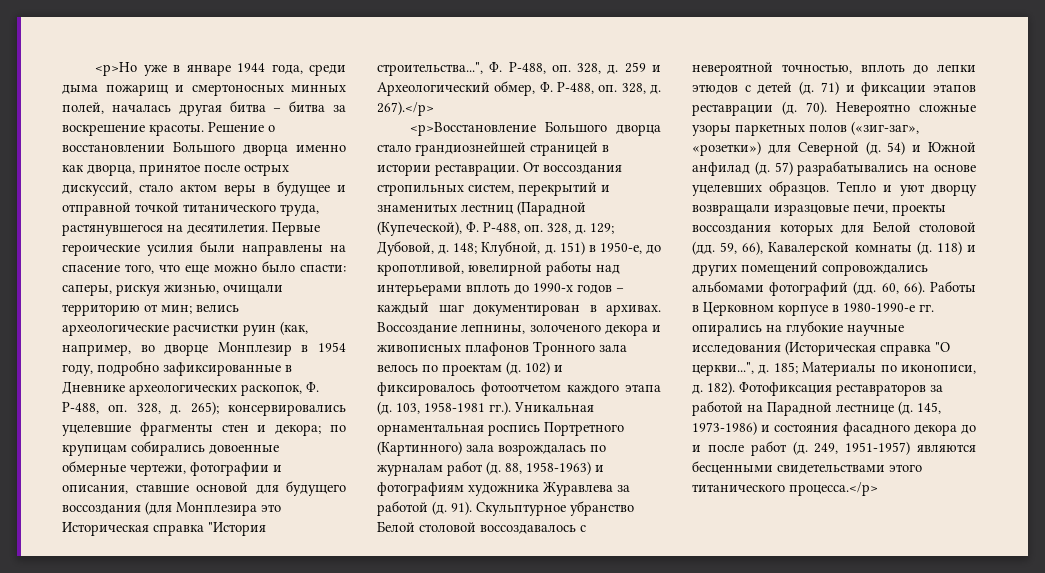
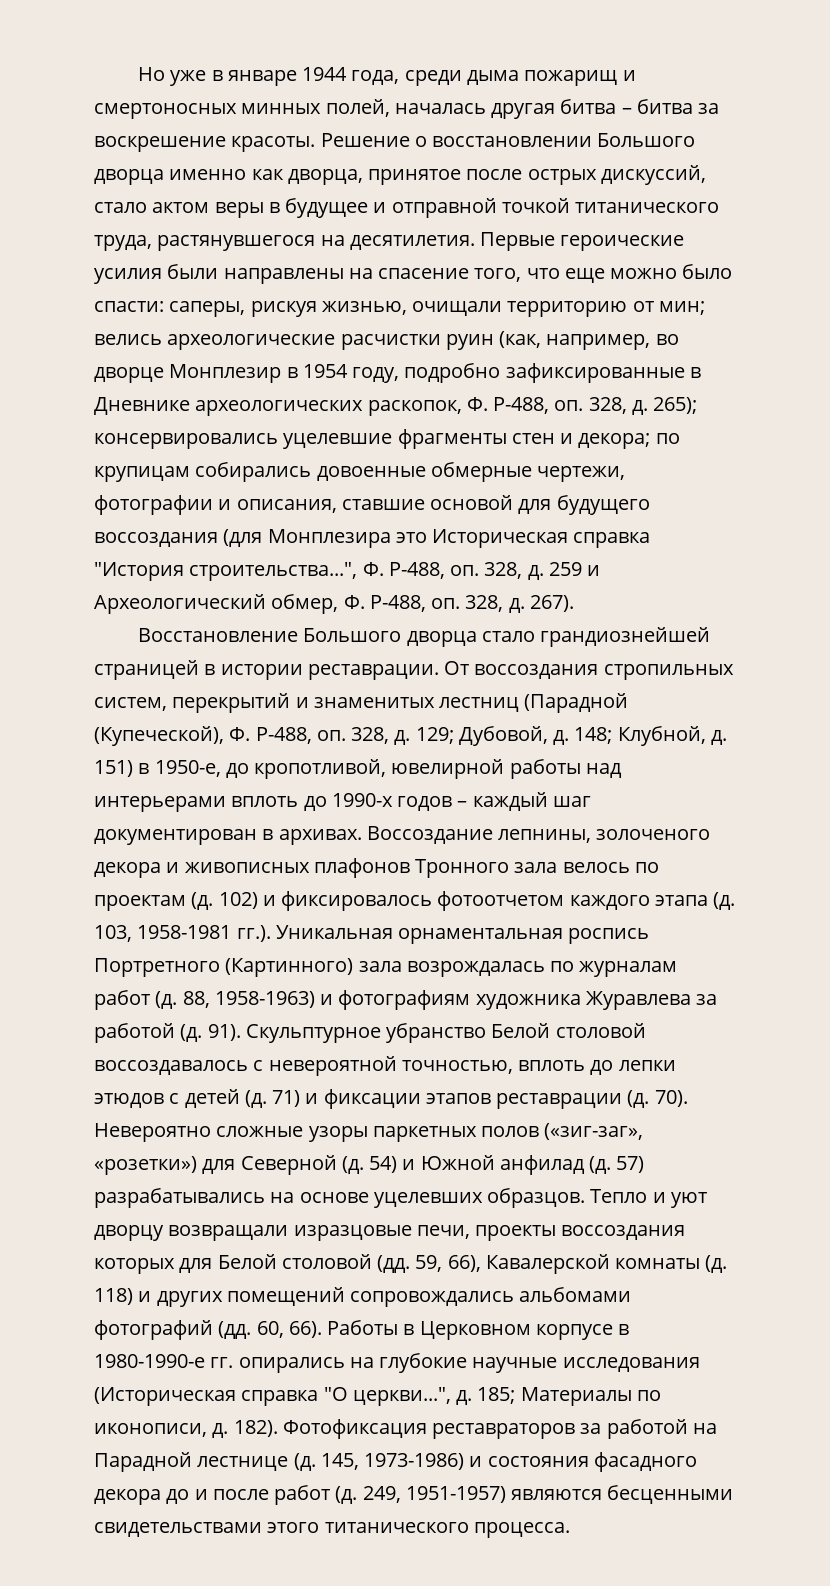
[95,62,138,76] <p>Но -> [138,67,166,81] Но
[377,101,434,116] [410,122,537,136] 267).</p> // <p>Восстановление -> [529,595,574,612] [138,628,299,642] 267). // Восстановление
[789,482,878,496] процесса.</p> -> [473,1522,570,1538] процесса.

